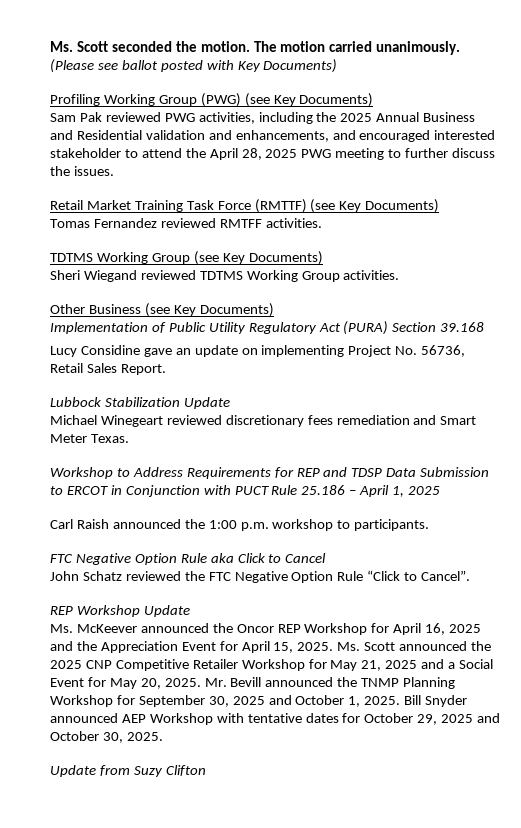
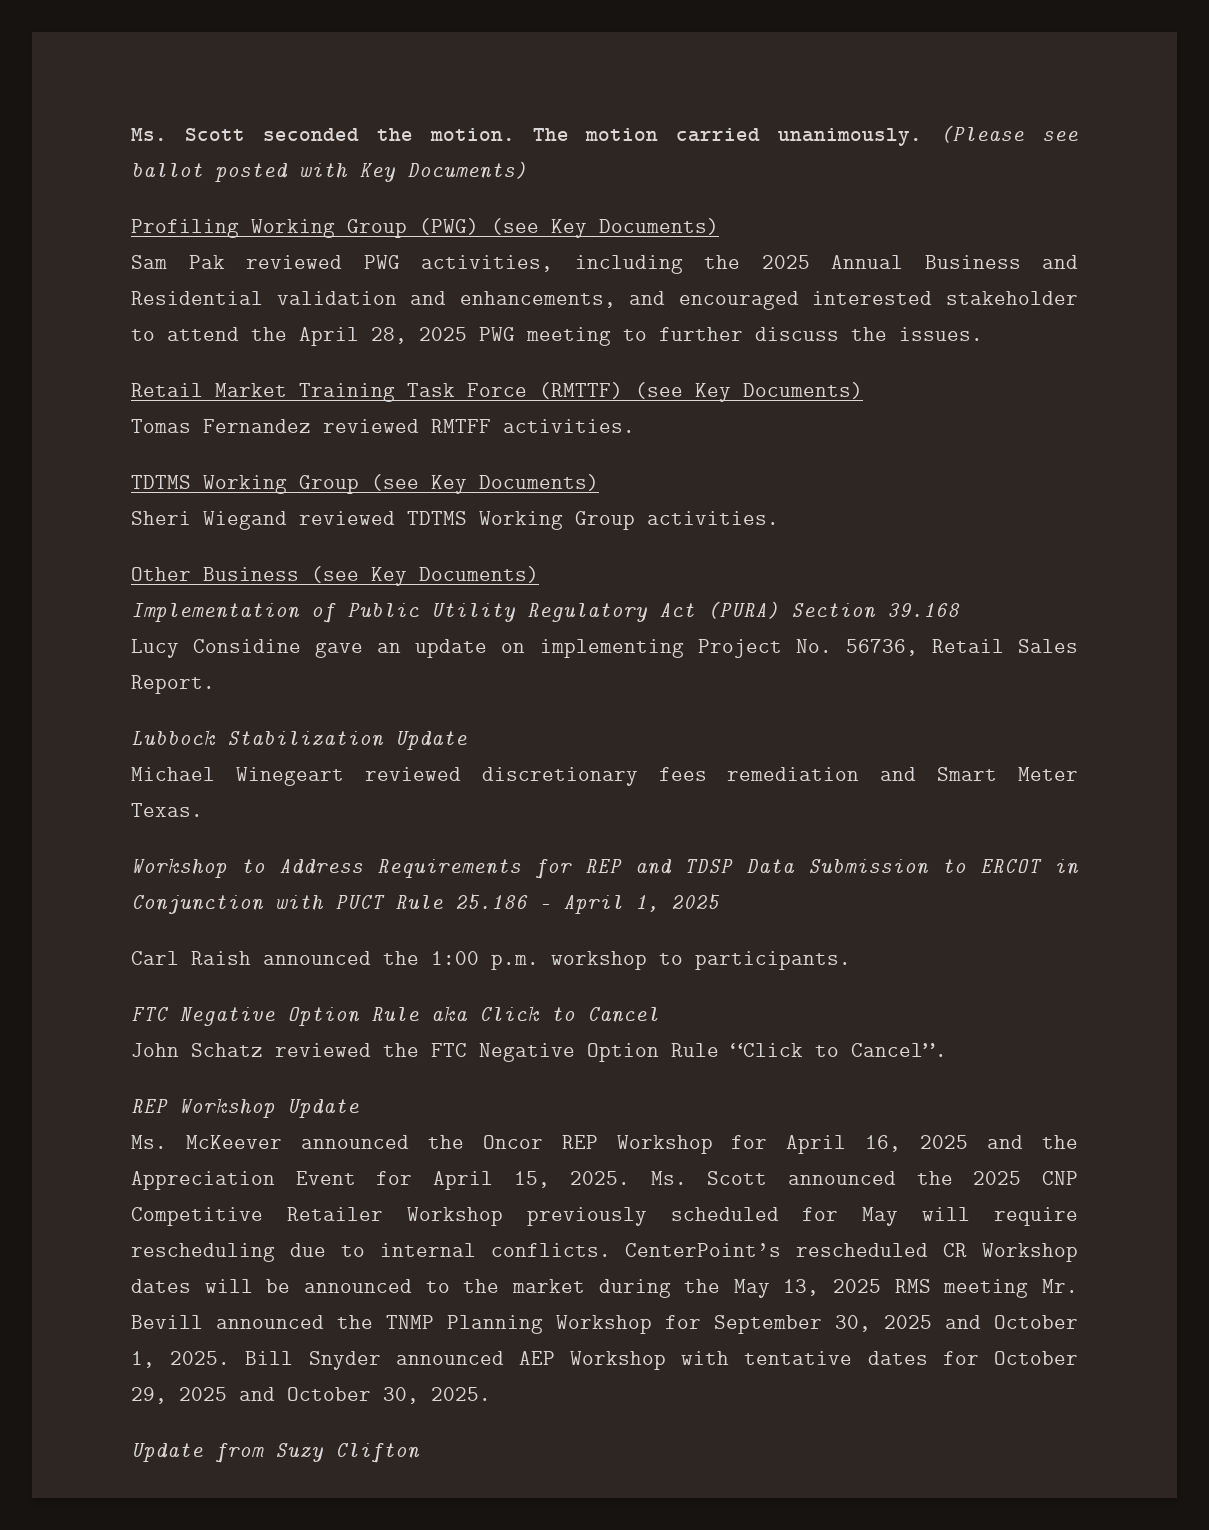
[308,659,494,671] [50,677,201,689] for May 21, 2025 and a Social Event for May 20, 2025. -> [526,1207,1078,1226] [131,1243,1078,1262] [131,1279,1029,1298] previously scheduled for May will require rescheduling due to internal conflicts. CenterPoint’s rescheduled CR Workshop dates will be announced to the market during the May 13, 2025 RMS meeting

